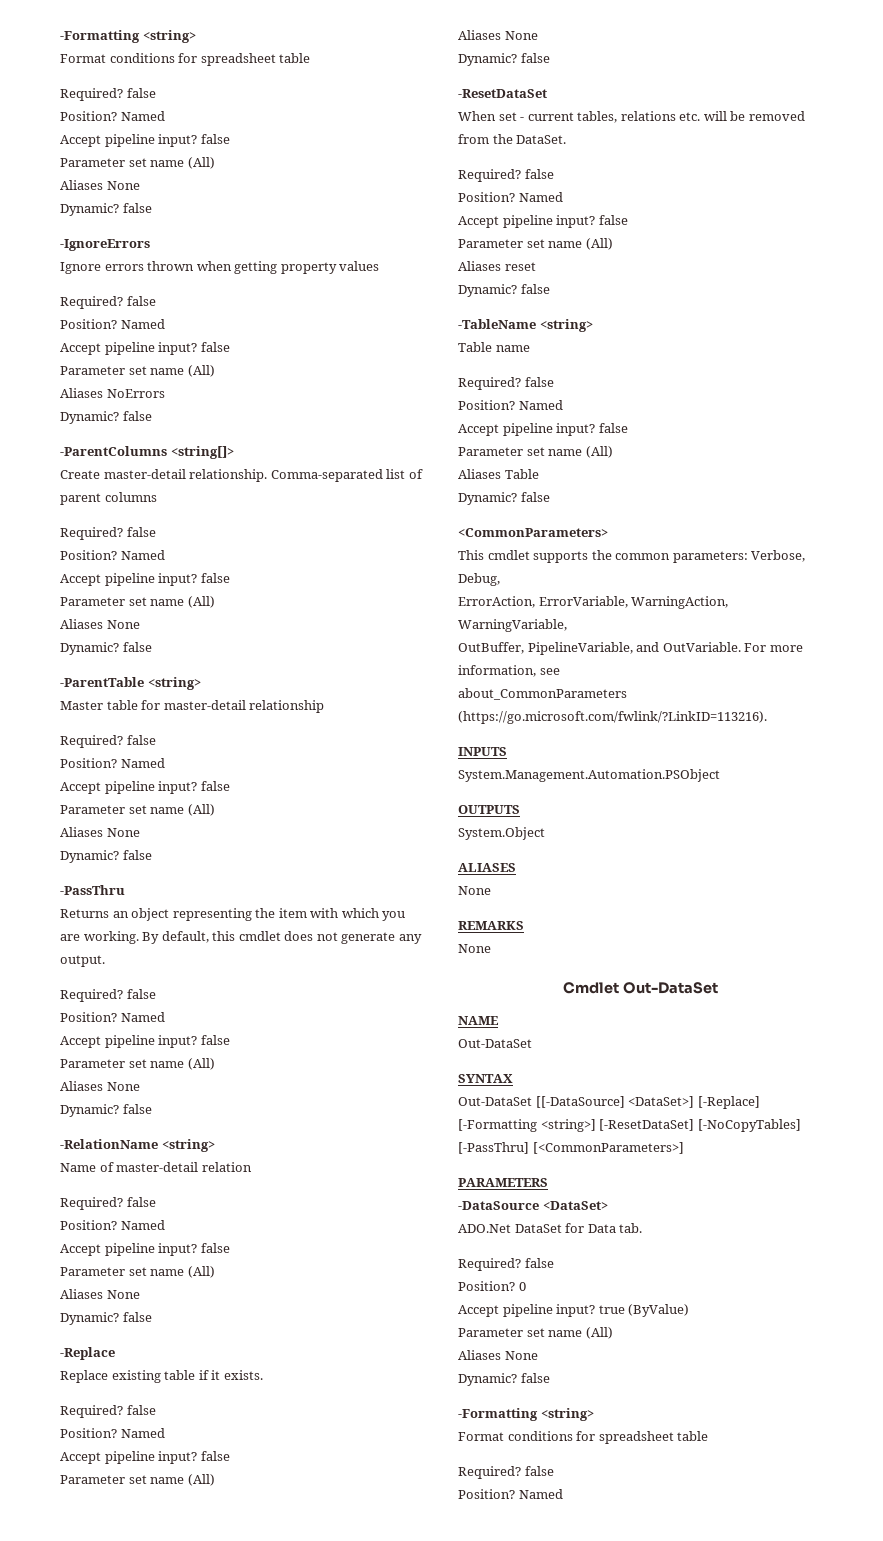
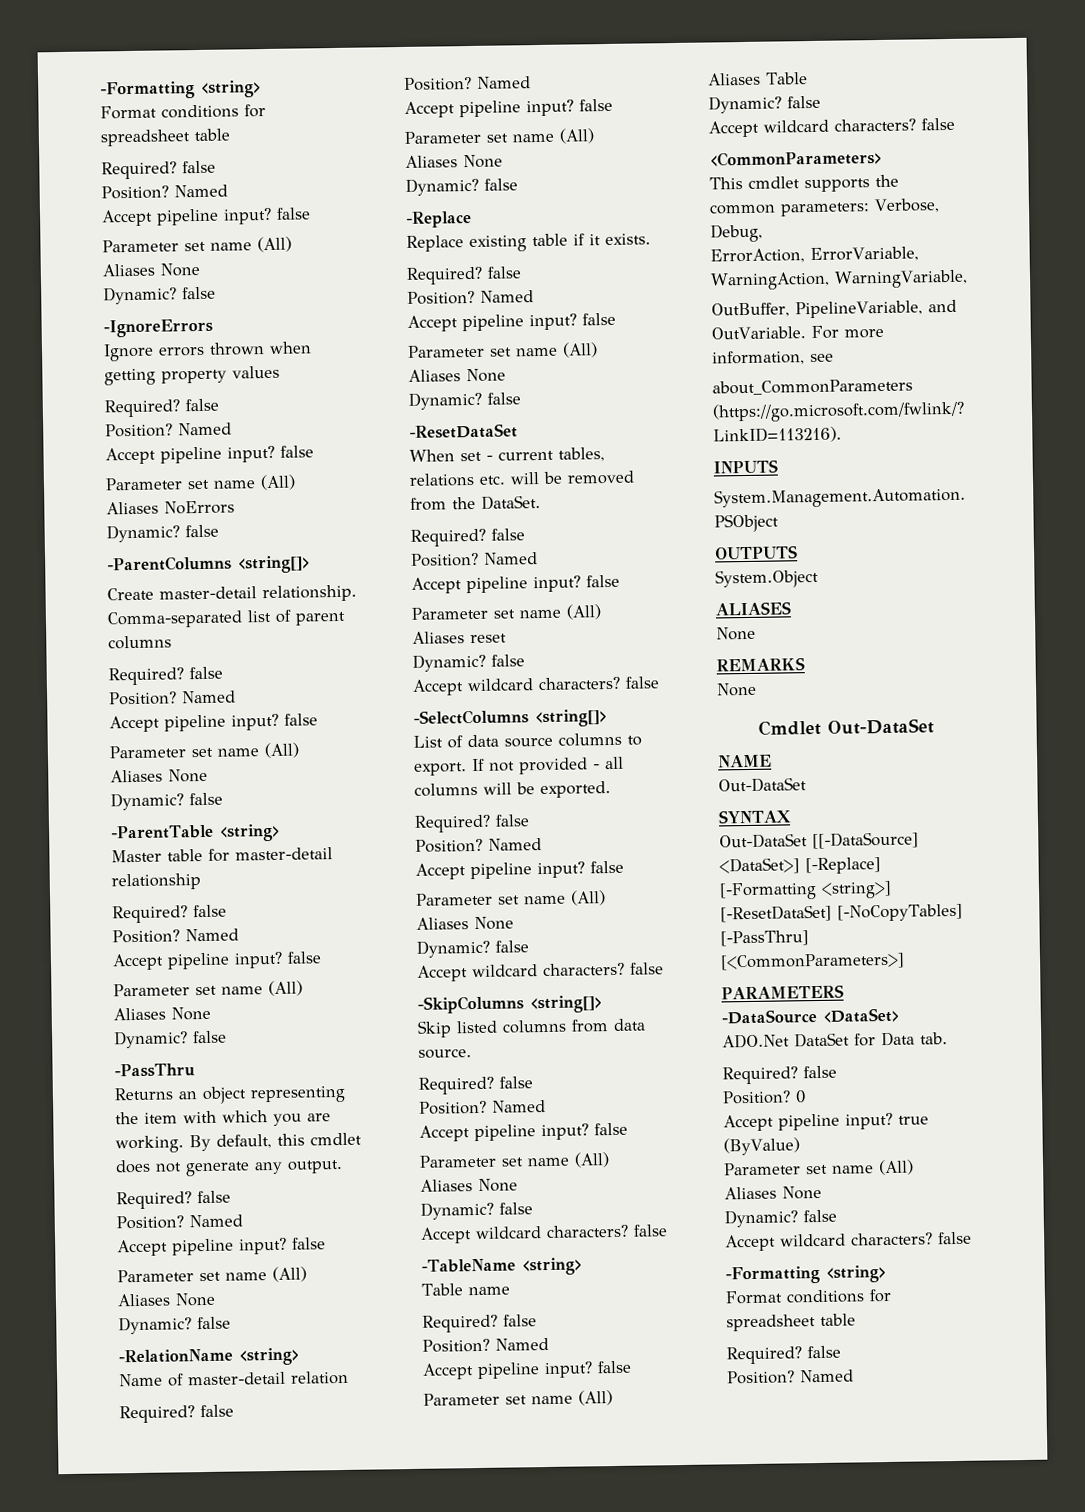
(550, 289) none -> [412,676,660,696] [413,709,608,728] [413,732,642,749] [414,756,624,776] [414,781,611,799] [414,814,530,833] [415,838,542,853] [415,860,624,880] [416,890,606,906] [416,916,514,931] [416,939,529,958] [417,962,664,982] [417,995,603,1014] [417,1018,646,1038] [418,1048,472,1059] [418,1076,533,1095] [419,1099,546,1115] [419,1122,628,1142] [419,1152,610,1168] [420,1178,518,1192] [420,1201,533,1220] [420,1224,668,1244] // Accept wildcard characters? false // -SelectColumns <string[]> // List of data source columns to export. If not provided - all columns will be exported. // Required? false // Position? Named // Accept pipeline input? false // Parameter set name (All) // Aliases None // Dynamic? false // Accept wildcard characters? false // -SkipColumns <string[]> // Skip listed columns from data source. // Required? false // Position? Named // Accept pipeline input? false // Parameter set name (All) // Aliases None // Dynamic? false // Accept wildcard characters? false
(550, 497) none -> [708,117,955,138] // Accept wildcard characters? false
(550, 1378) none -> [725,1231,972,1252] // Accept wildcard characters? false

